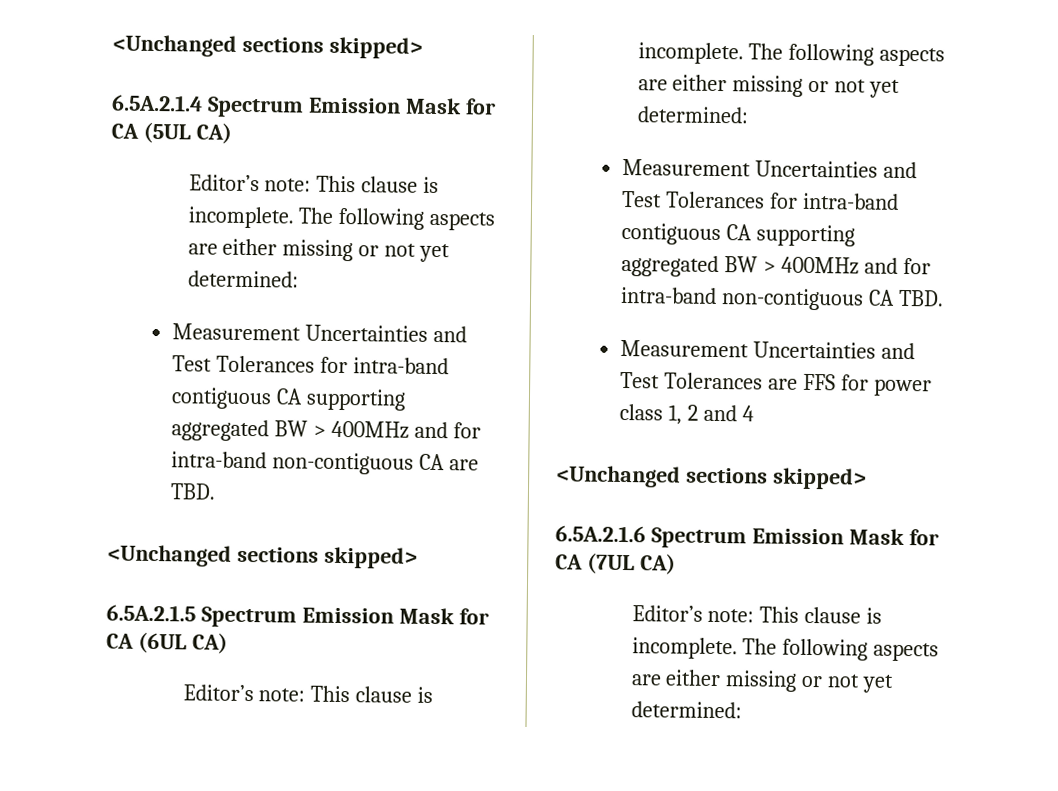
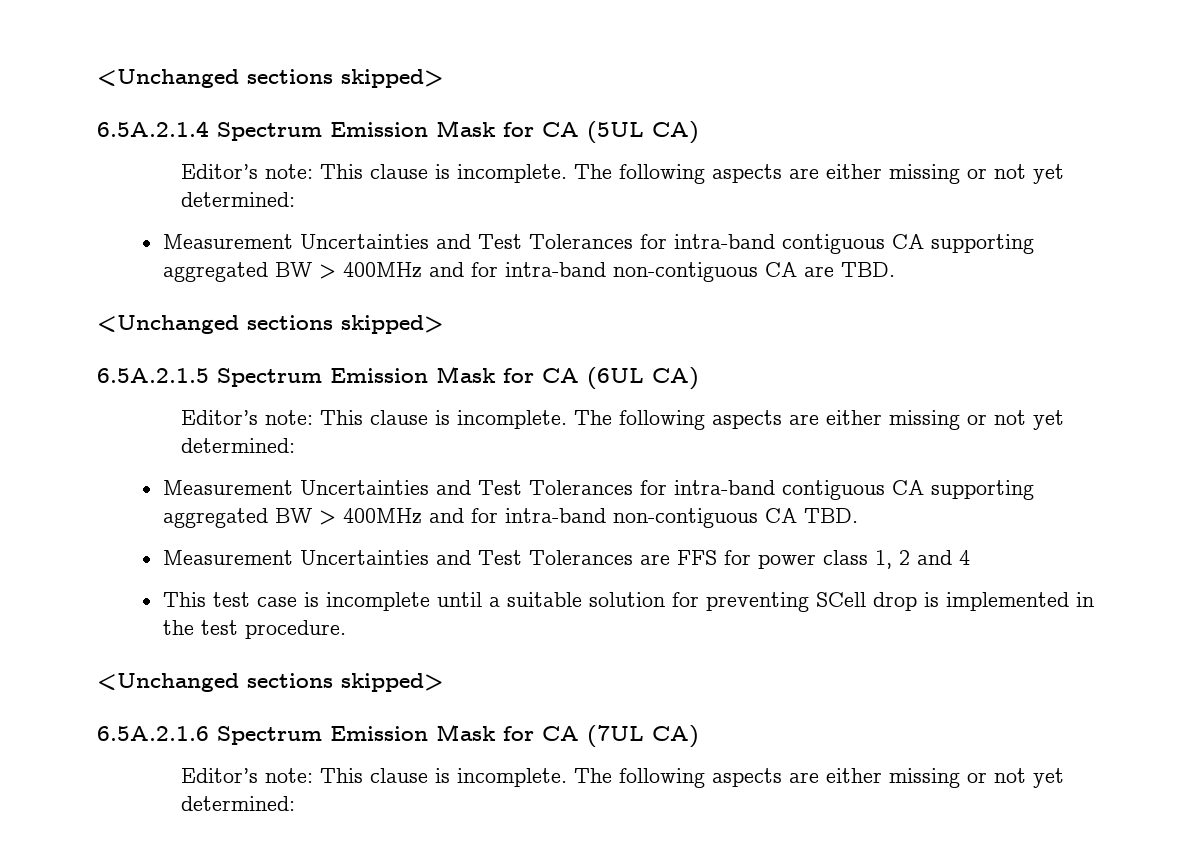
(754, 413) none -> [162,592,1094,612] [162,620,346,639] // This test case is incomplete until a suitable solution for preventing SCell drop is implemented in the test procedure.

